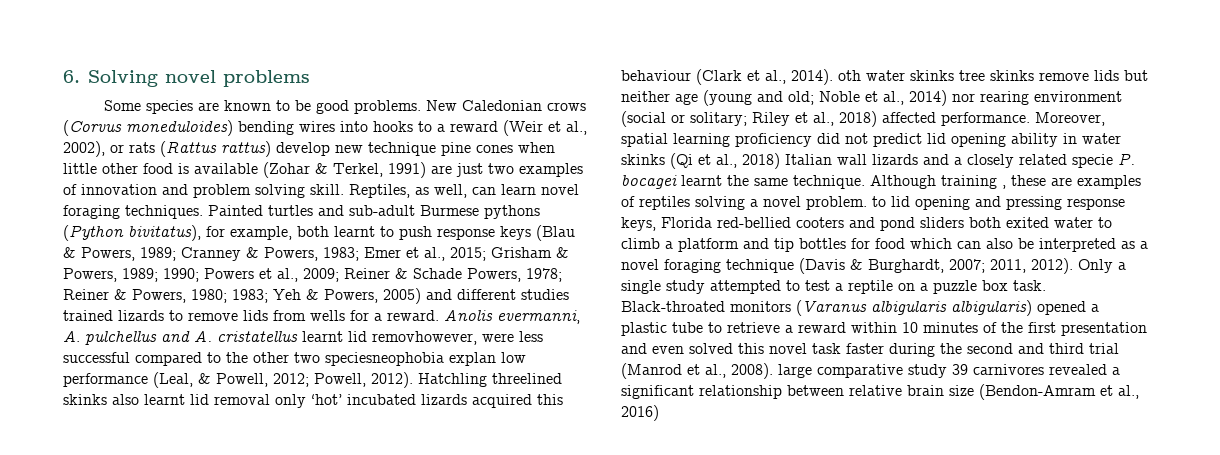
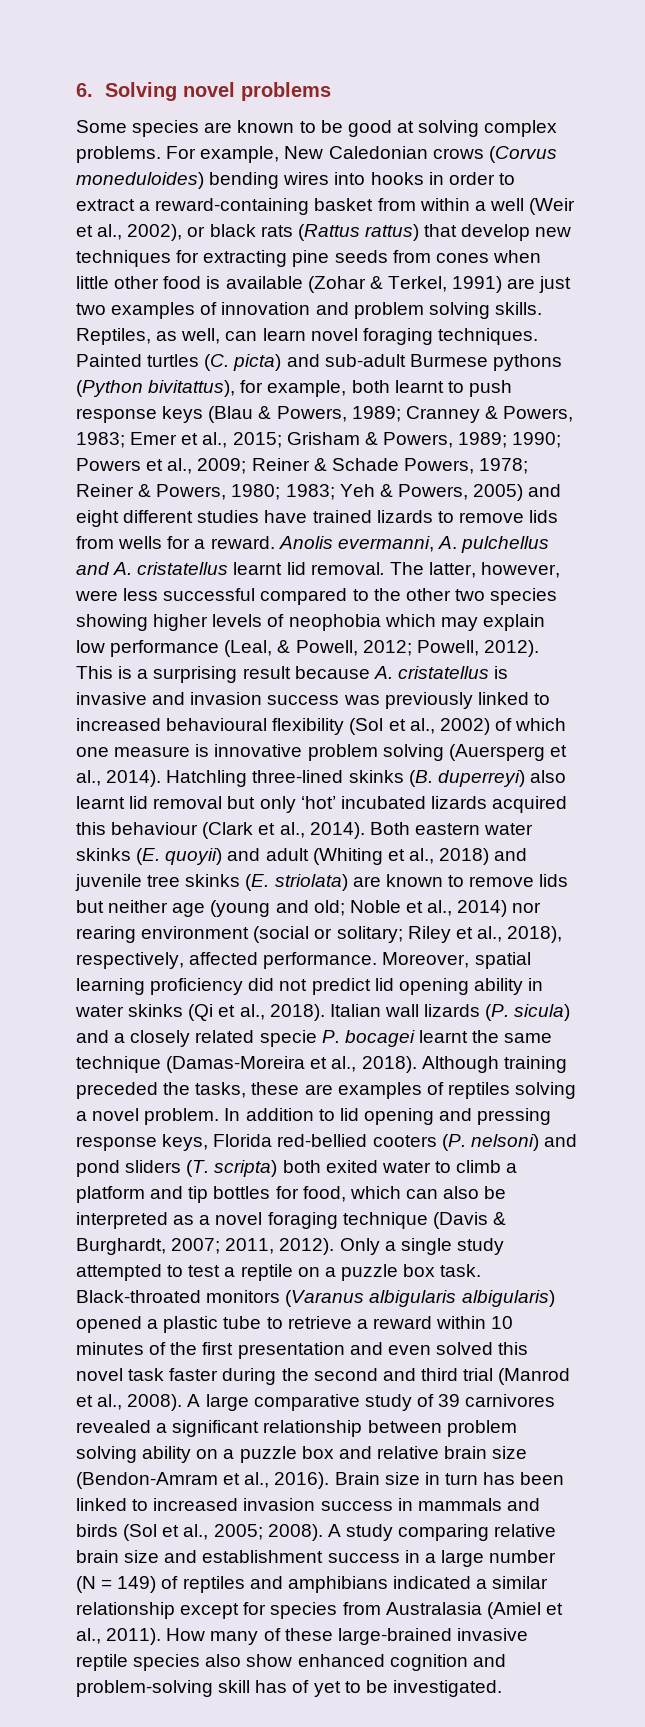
[354,100,422,114] problems. -> [396,120,558,137] [76,146,280,163] at solving complex problems. For example,
[418,121,498,132] to a reward -> [428,172,515,185] [76,198,524,215] in order to extract a reward-containing basket from within a well
(124, 148) none -> [209,224,256,237] black
(271, 149) none -> [424,224,458,237] that
[368,142,471,156] technique pine -> [76,250,431,267] techniques for extracting pine seeds from
[310,184,344,195] skill. -> [494,302,542,315] skills.
(313, 210) none -> [204,354,282,371] (C. picta)
[128,225,201,241] bivitatus), -> [148,380,236,397] bivitattus),
(452, 294) none -> [76,510,119,527] eight
(569, 294) none -> [264,510,308,523] have
[372,331,477,345] removhowever, -> [310,562,561,578] removal. The latter, however,
[325,352,496,366] speciesneophobia explan -> [490,588,558,605] [76,614,545,631] species showing higher levels of neophobia which may explain
[418,373,562,387] [63,394,107,405] Hatchling threelined skinks -> [76,666,509,683] [76,692,550,709] [76,718,567,735] [76,744,567,761] [76,770,525,787] This is a surprising result because A. cristatellus is invasive and invasion success was previously linked to increased behavioural flexibility (Sol et al., 2002) of which one measure is innovative problem solving (Auersperg et al., 2014). Hatchling three-lined skinks (B. duperreyi)
(270, 399) none -> [227,796,256,809] but
[838,70,1034,81] oth water skinks tree skinks -> [369,822,534,835] [76,848,528,865] [75,874,464,891] Both eastern water skinks (E. quoyii) and adult (Whiting et al., 2018) and juvenile tree skinks (E. striolata) are known to
[839,111,877,127] 2018) -> [507,926,563,943] [76,952,184,969] 2018), respectively,
[742,153,780,169] 2018) -> [269,1004,325,1021] 2018).
(918, 159) none -> [485,1004,571,1021] (P. sicula)
[793,175,1006,189] technique. Although training , -> [76,1056,567,1073] [76,1082,247,1099] technique (Damas-Moreira et al., 2018). Although training preceded the tasks,
(867, 203) none -> [224,1108,314,1121] In addition
(844, 222) none -> [441,1134,539,1151] (P. nelsoni)
(964, 222) none -> [186,1160,278,1177] (T. scripta)
[875,238,905,249] food -> [302,1186,346,1202] food,
(773, 371) none -> [187,1394,201,1407] A
(947, 371) none -> [416,1394,434,1407] of
(844, 390) none -> [446,1420,517,1437] [76,1446,372,1463] problem solving ability on a puzzle box and
[621,405,659,421] 2016) -> [274,1472,565,1489] [76,1498,540,1511] [76,1524,557,1541] [76,1550,557,1567] [76,1576,549,1593] [76,1602,563,1619] [76,1628,528,1645] [76,1654,506,1671] [76,1680,502,1697] 2016). Brain size in turn has been linked to increased invasion success in mammals and birds (Sol et al., 2005; 2008). A study comparing relative brain size and establishment success in a large number (N = 149) of reptiles and amphibians indicated a similar relationship except for species from Australasia (Amiel et al., 2011). How many of these large-brained invasive reptile species also show enhanced cognition and problem-solving skill has of yet to be investigated.

